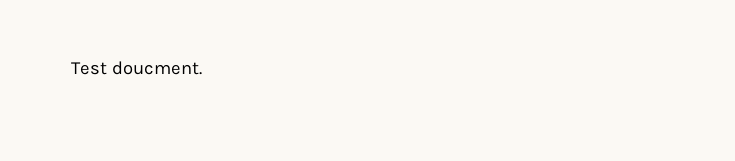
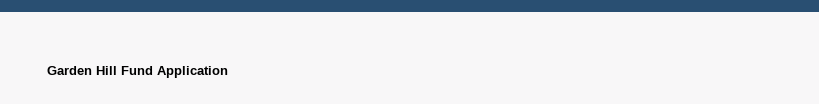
[71,61,202,75] Test doucment. -> [47,66,228,78] Garden Hill Fund Application

